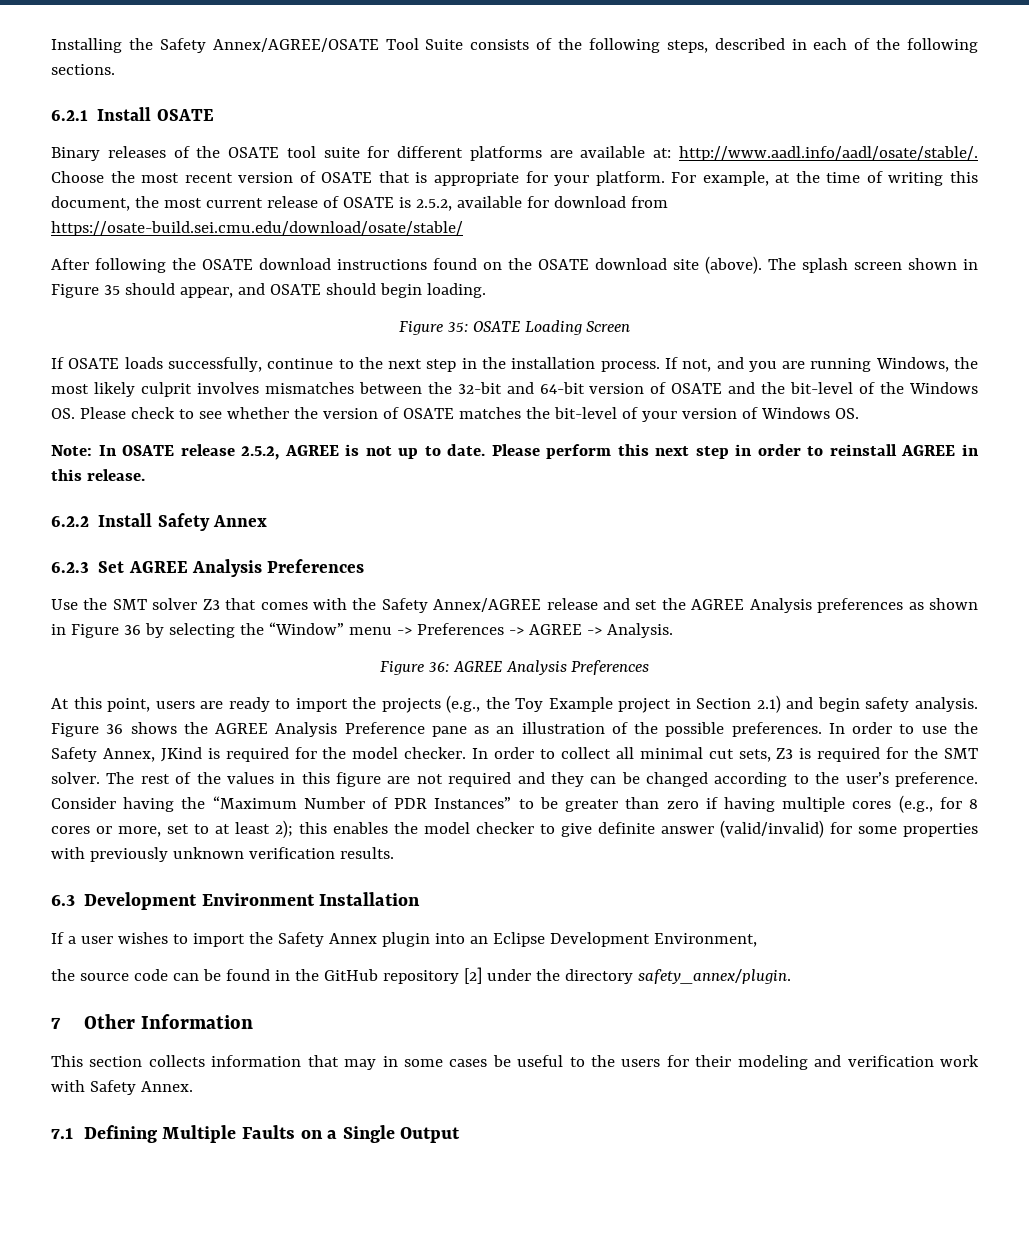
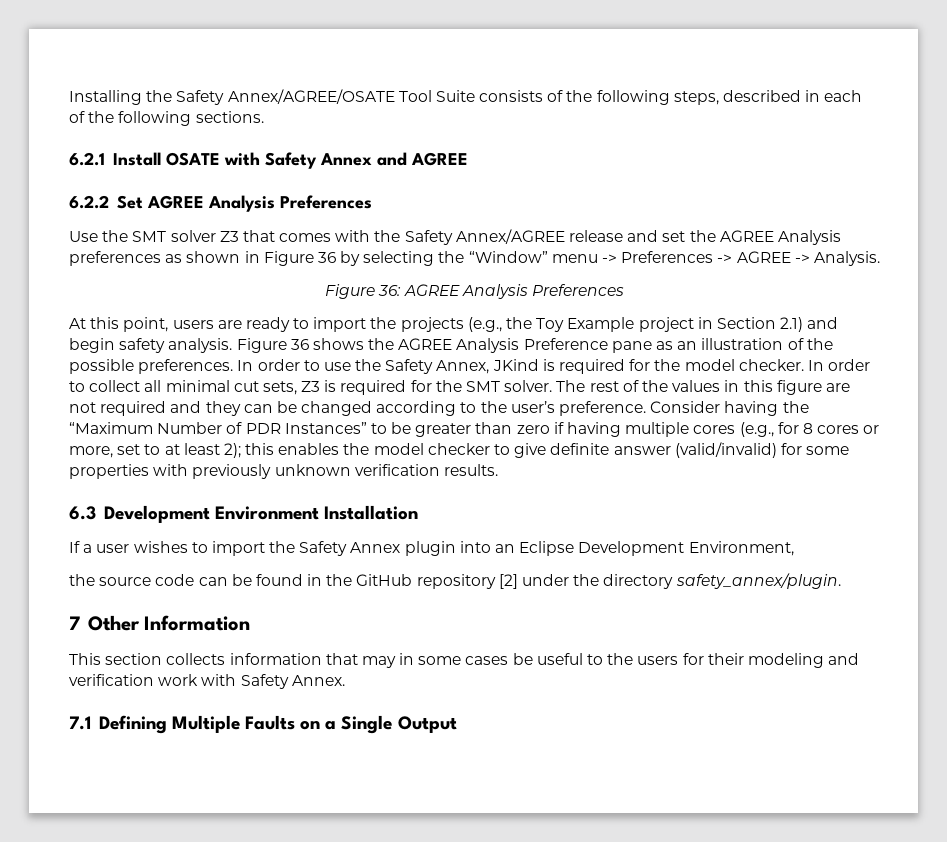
[51,146,978,161] [51,171,978,186] [51,196,668,211] [51,221,463,236] [51,256,978,274] [51,283,486,298] [398,320,631,335] [51,357,978,372] [51,382,979,397] [51,407,859,422] [51,444,979,460] [51,469,145,481] [51,513,267,531] [51,562,89,573] // Binary releases of the OSATE tool suite for different platforms are available at: http://www.aadl.info/aadl/osate/stable/. Choose the most recent version of OSATE that is appropriate for your platform. For example, at the time of writing this document, the most current release of OSATE is 2.5.2, available for download from https://osate-build.sei.cmu.edu/download/osate/stable/ // After following the OSATE download instructions found on the OSATE download site (above). The splash screen shown in Figure 35 should appear, and OSATE should begin loading. // Figure 35: OSATE Loading Screen // If OSATE loads successfully, continue to the next step in the installation process. If not, and you are running Windows, the most likely culprit involves mismatches between the 32-bit and 64-bit version of OSATE and the bit-level of the Windows OS. Please check to see whether the version of OSATE matches the bit-level of your version of Windows OS. // Note: In OSATE release 2.5.2, AGREE is not up to date. Please perform this next step in order to reinstall AGREE in this release. // 6.2.2 Install Safety Annex // 6.2.3 -> [223,152,468,169] [69,195,109,209] with Safety Annex and AGREE // 6.2.2

